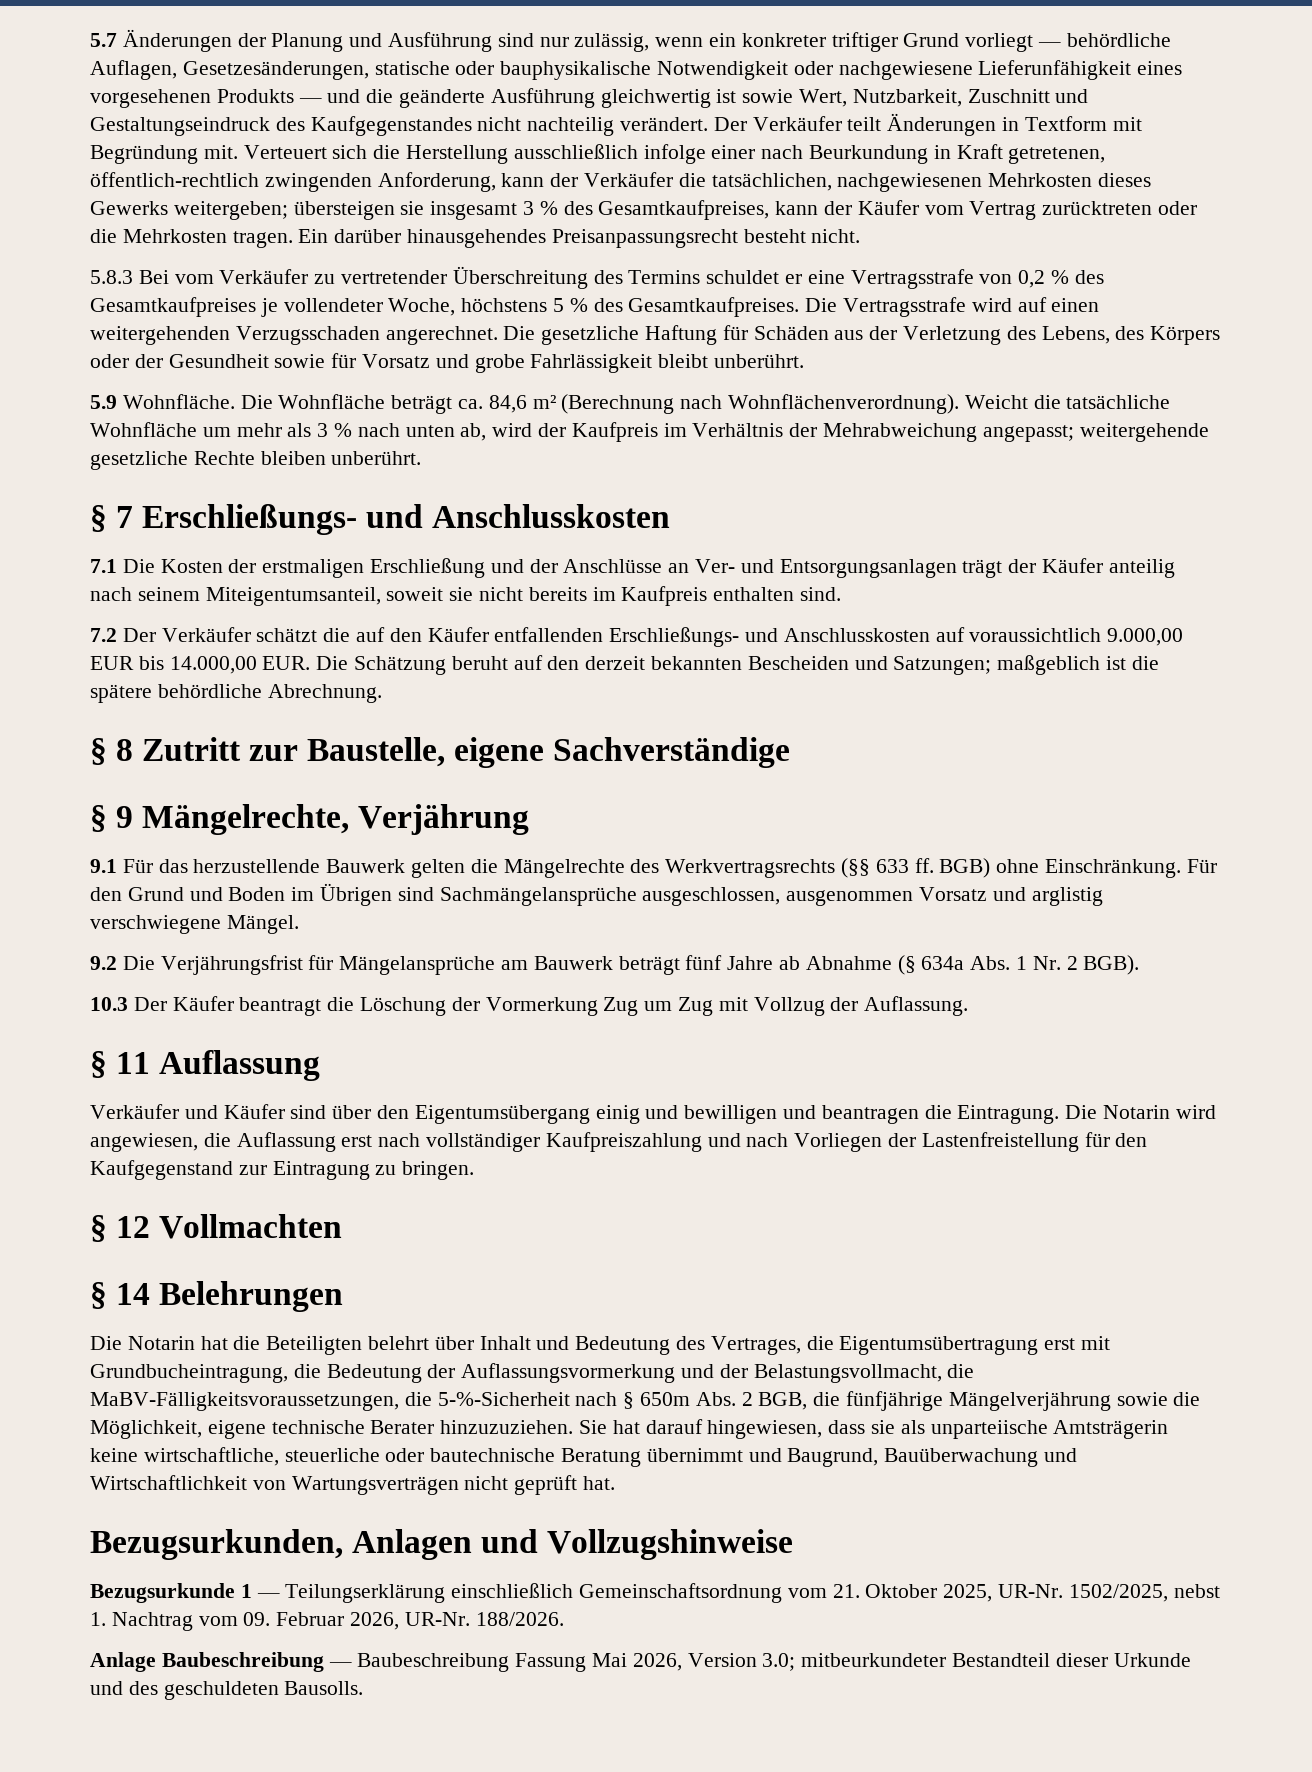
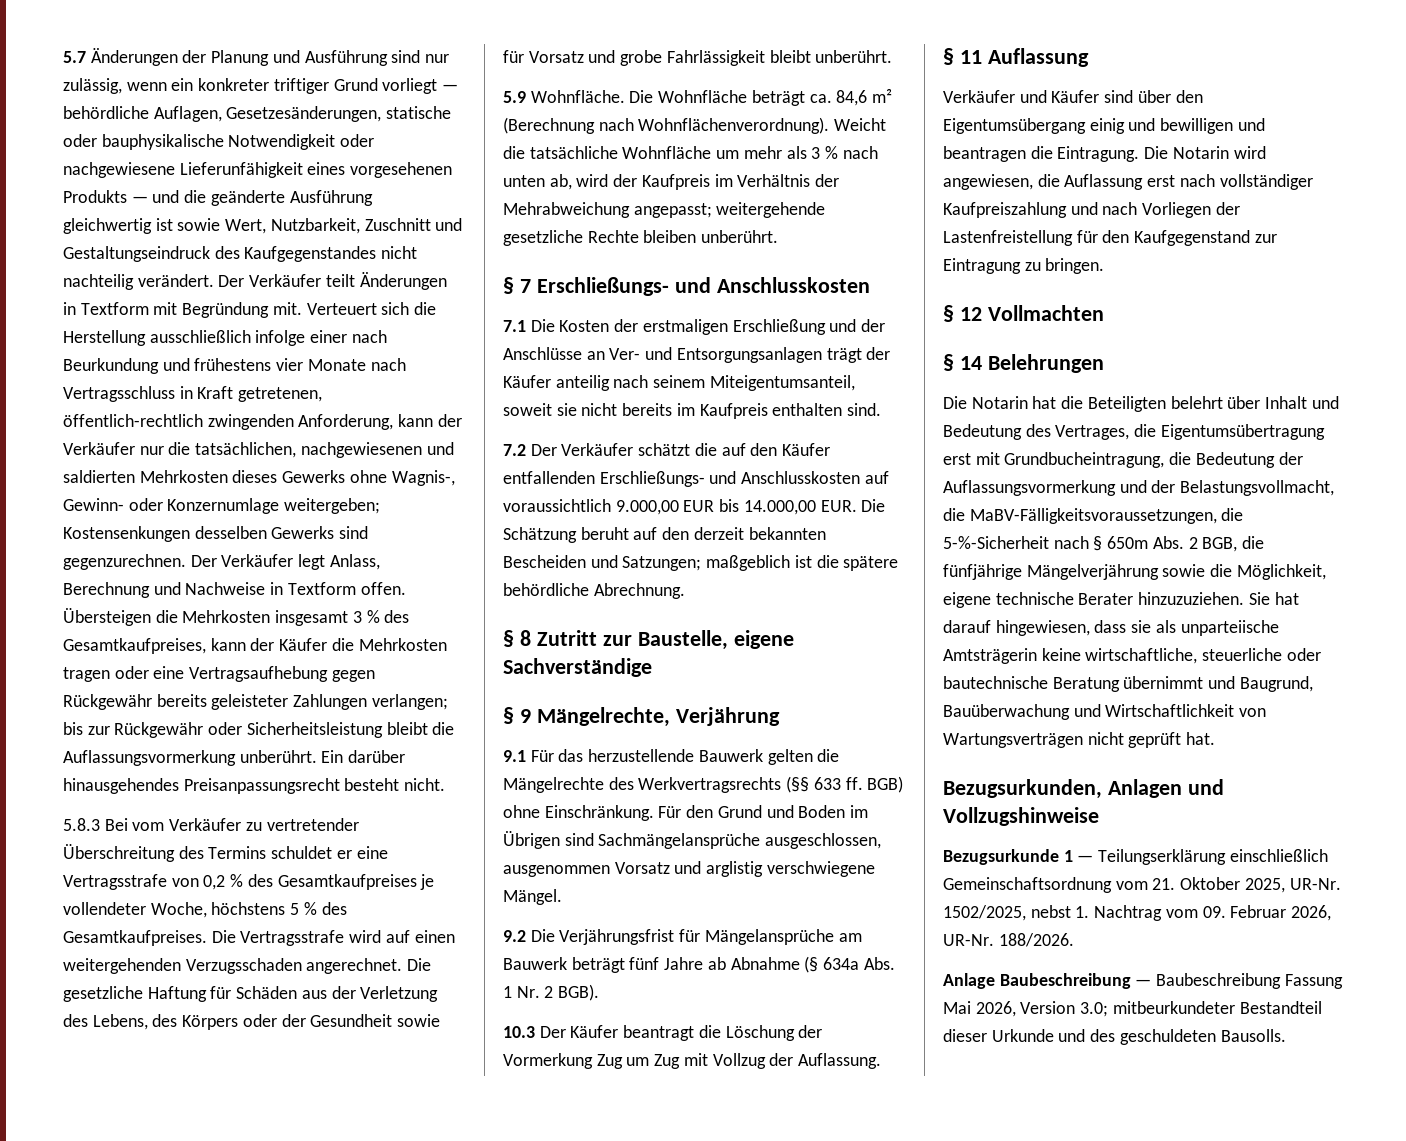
(929, 154) none -> [162,358,406,371] [63,386,175,402] und frühestens vier Monate nach Vertragsschluss
(674, 179) none -> [139,446,164,455] nur
(983, 182) none -> [426,442,454,455] [63,470,135,483] und saldierten
[173,201,425,220] weitergeben; übersteigen sie -> [349,470,455,486] [63,498,381,514] [63,526,369,542] [63,554,380,570] [63,582,406,598] [63,608,271,626] ohne Wagnis-, Gewinn- oder Konzernumlage weitergeben; Kostensenkungen desselben Gewerks sind gegenzurechnen. Der Verkäufer legt Anlass, Berechnung und Nachweise in Textform offen. Übersteigen die Mehrkosten
[924,201,1198,220] [90,229,293,248] vom Vertrag zurücktreten oder die Mehrkosten tragen. -> [331,638,447,651] [63,666,375,682] [63,694,448,710] [63,722,455,738] [63,750,317,766] die Mehrkosten tragen oder eine Vertragsaufhebung gegen Rückgewähr bereits geleisteter Zahlungen verlangen; bis zur Rückgewähr oder Sicherheitsleistung bleibt die Auflassungsvormerkung unberührt.

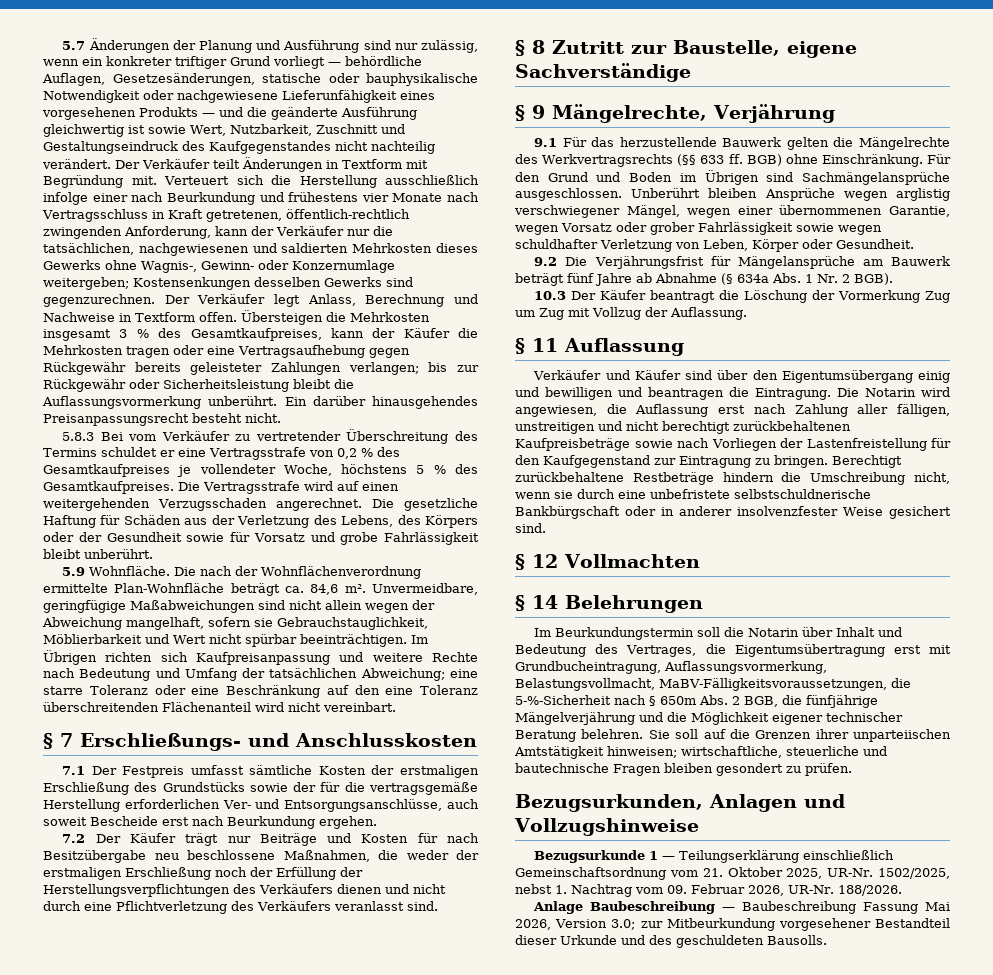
[658,88,893,106] [503,117,887,134] [503,146,878,159] [503,174,840,190] [503,202,826,218] [503,230,779,246] Wohnfläche beträgt ca. 84,6 m² (Berechnung nach Wohnflächenverordnung). Weicht die tatsächliche Wohnfläche um mehr als 3 % nach unten ab, wird der Kaufpreis im Verhältnis der Mehrabweichung angepasst; weitergehende gesetzliche Rechte bleiben unberührt. -> [200,566,422,579] [43,583,478,596] [43,600,435,613] [42,617,428,630] [43,634,428,647] [43,650,478,665] [43,668,478,681] [43,685,479,698] [43,702,396,712] nach der Wohnflächenverordnung ermittelte Plan-Wohnfläche beträgt ca. 84,6 m². Unvermeidbare, geringfügige Maßabweichungen sind nicht allein wegen der Abweichung mangelhaft, sofern sie Gebrauchstauglichkeit, Möblierbarkeit und Wert nicht spürbar beeinträchtigen. Im Übrigen richten sich Kaufpreisanpassung und weitere Rechte nach Bedeutung und Umfang der tatsächlichen Abweichung; eine starre Toleranz oder eine Beschränkung auf den eine Toleranz überschreitenden Flächenanteil wird nicht vereinbart.
[530,319,886,335] [503,347,891,363] [503,375,855,391] [503,403,882,419] [503,443,831,456] [503,471,889,487] [503,499,886,515] [503,527,826,543] [503,555,899,571] [503,583,685,599] Die Kosten der erstmaligen Erschließung und der Anschlüsse an Ver- und Entsorgungsanlagen trägt der Käufer anteilig nach seinem Miteigentumsanteil, soweit sie nicht bereits im Kaufpreis enthalten sind. // 7.2 Der Verkäufer schätzt die auf den Käufer entfallenden Erschließungs- und Anschlusskosten auf voraussichtlich 9.000,00 EUR bis 14.000,00 EUR. Die Schätzung beruht auf den derzeit bekannten Bescheiden und Satzungen; maßgeblich ist die spätere behördliche Abrechnung. -> [91,765,479,778] [43,782,478,795] [43,799,479,812] [43,816,377,829] [62,833,479,846] [43,850,479,863] [43,867,363,880] [43,884,446,897] [43,901,438,914] Der Festpreis umfasst sämtliche Kosten der erstmaligen Erschließung des Grundstücks sowie der für die vertragsgemäße Herstellung erforderlichen Ver- und Entsorgungsanschlüsse, auch soweit Bescheide erst nach Beurkundung ergehen. // 7.2 Der Käufer trägt nur Beiträge und Kosten für nach Besitzübergabe neu beschlossene Maßnahmen, die weder der erstmaligen Erschließung noch der Erfüllung der Herstellungsverpflichtungen des Verkäufers dienen und nicht durch eine Pflichtverletzung des Verkäufers veranlasst sind.
[765,833,882,849] [503,861,875,877] [503,889,562,905] ausgeschlossen, ausgenommen Vorsatz und arglistig verschwiegene Mängel. -> [515,188,950,201] [514,205,950,218] [515,222,882,235] [515,239,914,252] ausgeschlossen. Unberührt bleiben Ansprüche wegen arglistig verschwiegener Mängel, wegen einer übernommenen Garantie, wegen Vorsatz oder grober Fahrlässigkeit sowie wegen schuldhafter Verletzung von Leben, Körper oder Gesundheit.
[1219,174,1313,190] [943,202,1098,218] vollständiger Kaufpreiszahlung und -> [794,404,950,417] [515,421,851,434] [515,438,673,451] Zahlung aller fälligen, unstreitigen und nicht berechtigt zurückbehaltenen Kaufpreisbeträge sowie
(1105, 266) none -> [832,455,902,468] [515,472,950,485] [515,489,871,499] [515,506,951,519] [515,523,546,533] Berechtigt zurückbehaltene Restbeträge hindern die Umschreibung nicht, wenn sie durch eine unbefristete selbstschuldnerische Bankbürgschaft oder in anderer insolvenzfester Weise gesichert sind.
[943,396,1223,412] Die Notarin hat die Beteiligten belehrt -> [534,627,800,640] Im Beurkundungstermin soll die Notarin
[1169,452,1303,468] [943,480,1335,496] [943,508,965,521] die Bedeutung der Auflassungsvormerkung und der Belastungsvollmacht, die -> [664,661,827,674] [515,678,655,691] Auflassungsvormerkung, Belastungsvollmacht,
[1162,564,1326,580] [943,592,1299,608] [943,620,1279,636] [943,648,1321,664] [943,676,1313,692] [943,704,1267,720] [943,732,1216,748] sowie die Möglichkeit, eigene technische Berater hinzuzuziehen. Sie hat darauf hingewiesen, dass sie als unparteiische Amtsträgerin keine wirtschaftliche, steuerliche oder bautechnische Beratung übernimmt und Baugrund, Bauüberwachung und Wirtschaftlichkeit von Wartungsverträgen nicht geprüft hat. -> [639,712,903,725] [515,729,951,742] [514,746,887,759] [515,763,852,776] und die Möglichkeit eigener technischer Beratung belehren. Sie soll auf die Grenzen ihrer unparteiischen Amtstätigkeit hinweisen; wirtschaftliche, steuerliche und bautechnische Fragen bleiben gesondert zu prüfen.
[1112,1001,1235,1014] mitbeurkundeter -> [640,918,871,931] zur Mitbeurkundung vorgesehener

